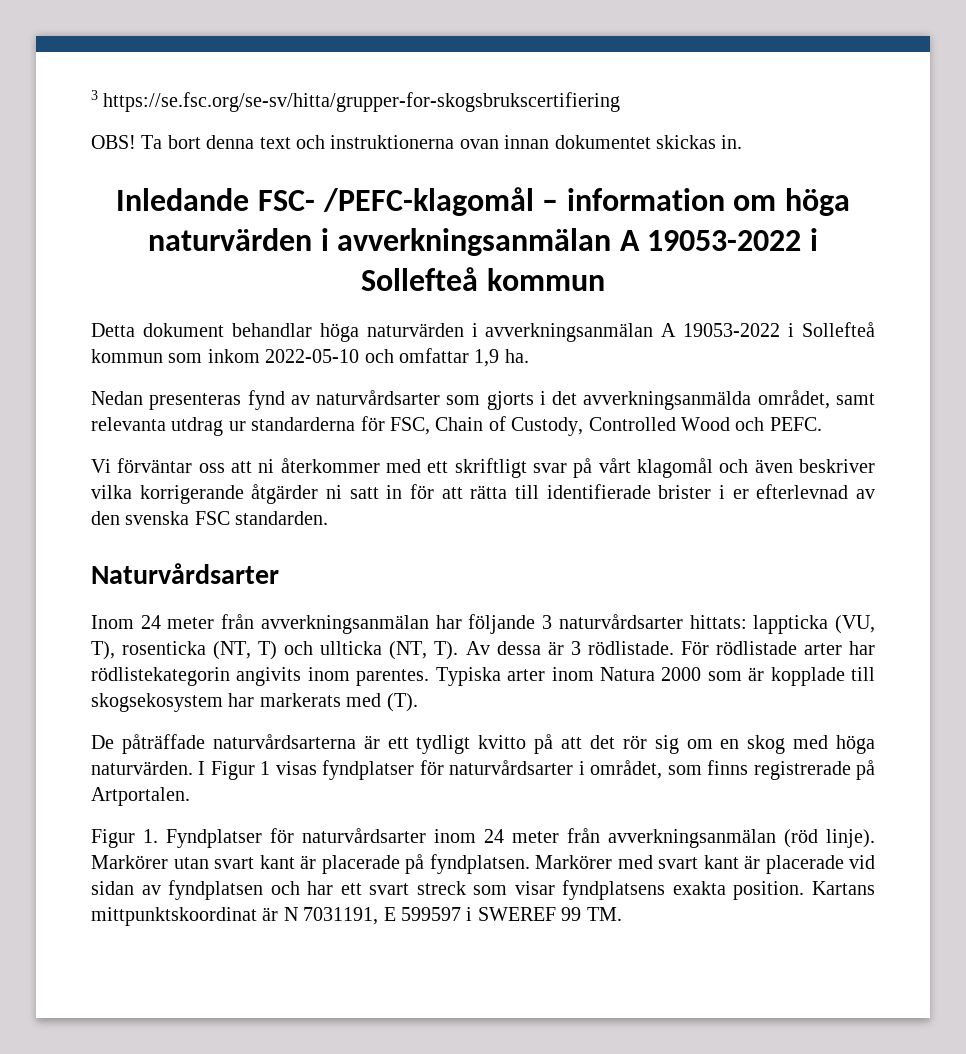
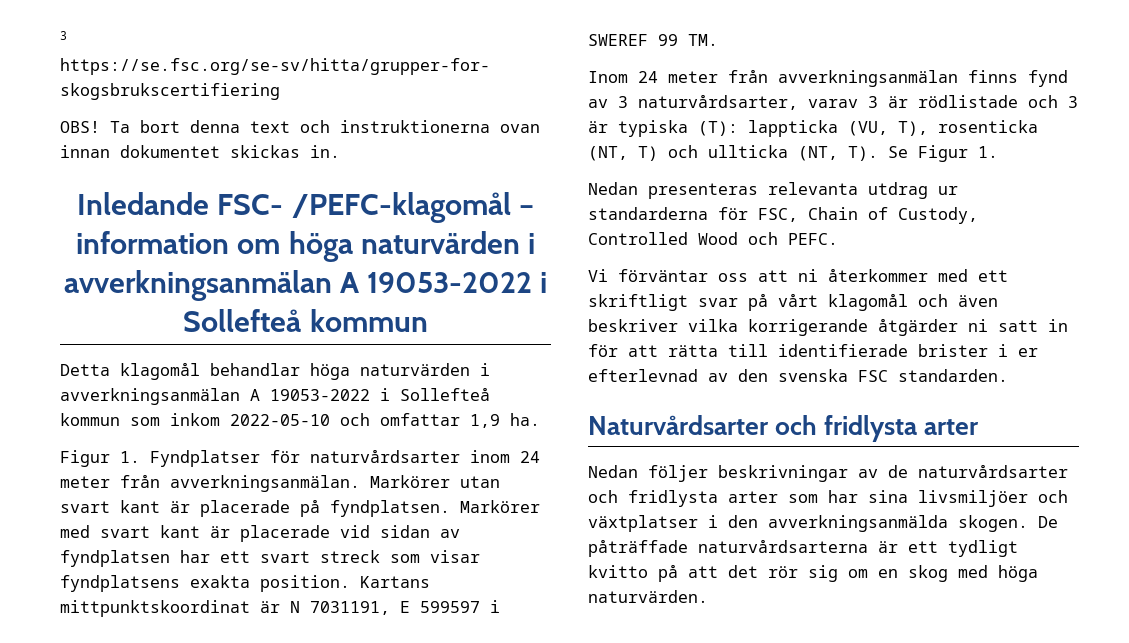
[142,323,224,337] dokument -> [120,362,200,380] klagomål
[91,390,875,410] Nedan presenteras fynd av naturvårdsarter som gjorts i det avverkningsanmälda området, samt -> [60,449,540,467] [60,474,500,492] [60,499,540,517] [60,525,460,542] [60,550,480,567] [60,575,430,592] [60,600,500,617] [588,34,718,46] [588,69,1068,87] [588,94,1078,110] [588,120,1038,137] [588,145,998,162] [588,182,758,199] Figur 1. Fyndplatser för naturvårdsarter inom 24 meter från avverkningsanmälan. Markörer utan svart kant är placerade på fyndplatsen. Markörer med svart kant är placerade vid sidan av fyndplatsen har ett svart streck som visar fyndplatsens exakta position. Kartans mittpunktskoordinat är N 7031191, E 599597 i SWEREF 99 TM. // Inom 24 meter från avverkningsanmälan finns fynd av 3 naturvårdsarter, varav 3 är rödlistade och 3 är typiska (T): lappticka (VU, T), rosenticka (NT, T) och ullticka (NT, T). Se Figur 1. // Nedan presenteras
[91,614,876,634] [91,641,875,660] [91,667,875,686] [91,693,418,712] // Inom 24 meter från avverkningsanmälan har följande 3 naturvårdsarter hittats: lappticka (VU, T), rosenticka (NT, T) och ullticka (NT, T). Av dessa är 3 rödlistade. För rödlistade arter har rödlistekategorin angivits inom parentes. Typiska arter inom Natura 2000 som är kopplade till skogsekosystem har markerats med (T). // -> [775,415,980,442] [588,464,1068,482] [588,490,1068,507] [588,515,1028,532] och fridlysta arter // Nedan följer beskrivningar av de naturvårdsarter och fridlysta arter som har sina livsmiljöer och växtplatser i den avverkningsanmälda skogen.
[198,760,875,780] [91,787,190,806] [91,828,875,848] [91,854,875,874] [91,880,876,900] [91,907,622,926] I Figur 1 visas fyndplatser för naturvårdsarter i området, som finns registrerade på Artportalen. // Figur 1. Fyndplatser för naturvårdsarter inom 24 meter från avverkningsanmälan (röd linje). Markörer utan svart kant är placerade på fyndplatsen. Markörer med svart kant är placerade vid sidan av fyndplatsen och har ett svart streck som visar fyndplatsens exakta position. Kartans mittpunktskoordinat är N 7031191, E 599597 i SWEREF 99 TM. -> (708, 596) none

